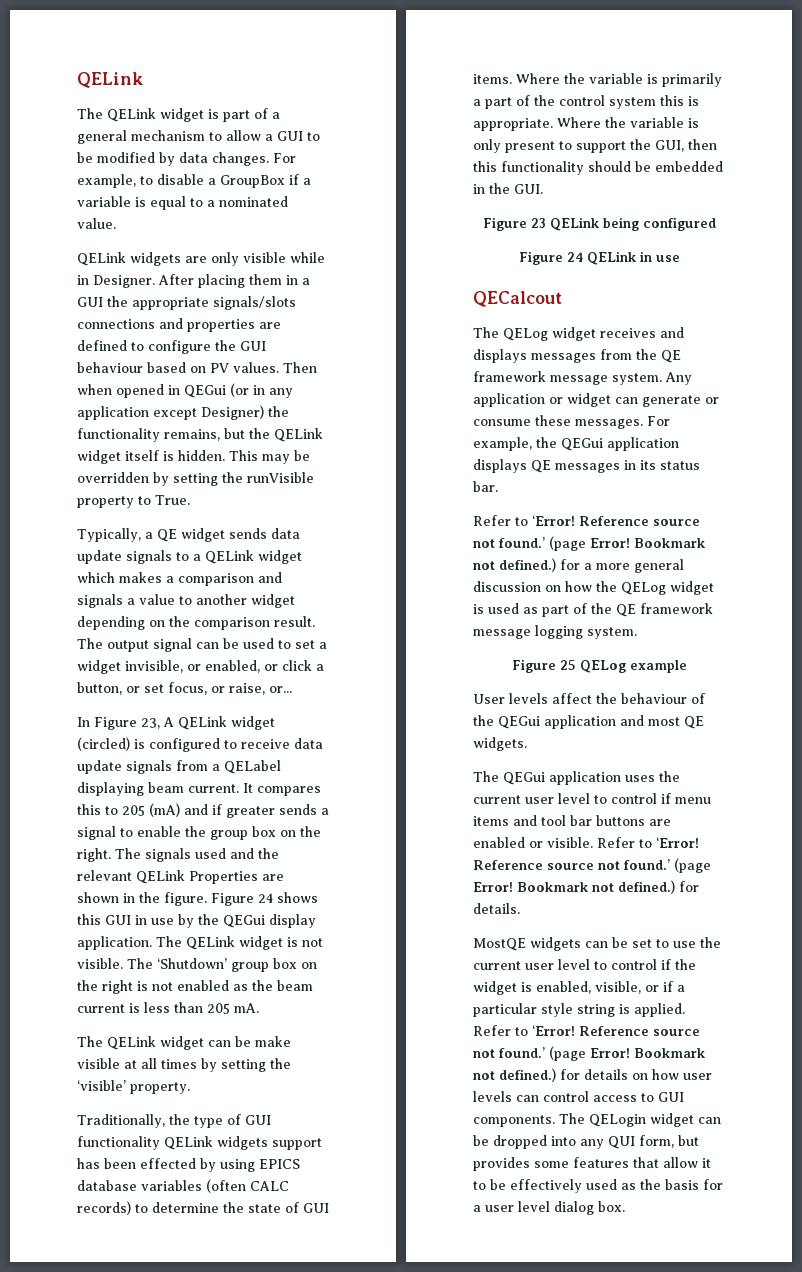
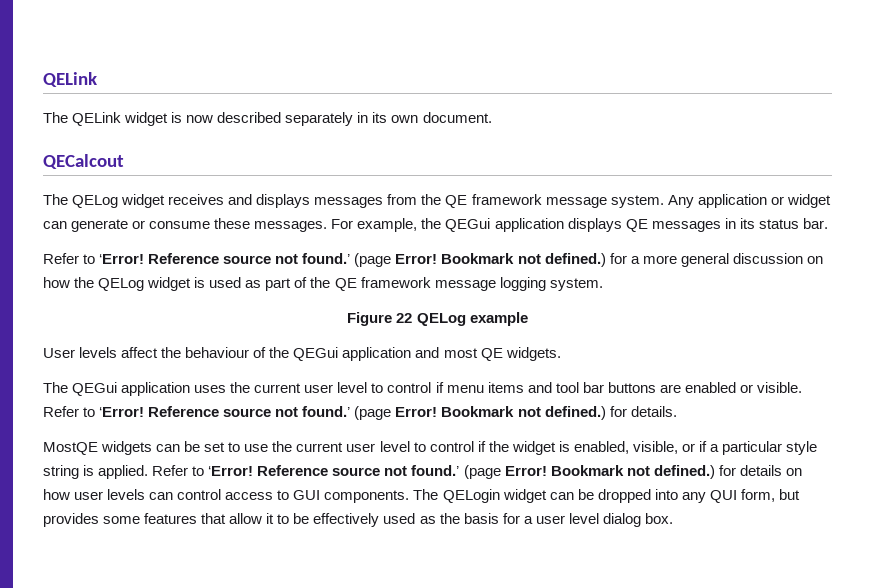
[223,108,280,122] [77,130,320,144] [77,152,296,166] [77,174,311,188] [77,196,288,210] [77,218,116,229] [77,252,325,266] [77,274,310,288] [77,296,296,310] [77,318,281,332] [77,340,266,354] [77,362,317,373] [77,383,293,398] [77,405,289,420] [77,428,323,442] [77,450,310,464] [77,472,314,486] [77,495,190,508] [77,528,300,542] [77,550,302,564] [77,572,282,586] [77,594,295,608] [77,616,315,630] [77,638,327,652] [77,660,324,674] [77,682,292,695] [77,716,275,730] [77,737,323,752] [77,760,281,774] [77,782,321,796] [77,803,329,818] [77,826,321,840] [77,848,279,862] [77,870,284,884] [77,892,318,906] [77,914,316,928] [77,936,323,950] [77,958,317,972] [77,980,313,994] [77,1002,259,1014] [77,1036,291,1050] [77,1058,291,1072] [77,1080,190,1094] [77,1114,271,1128] [77,1136,322,1150] [77,1158,300,1172] [77,1179,289,1193] [77,1201,329,1215] [473,73,722,87] [473,95,699,109] [473,117,699,131] [473,139,717,153] [473,161,723,175] [473,183,543,194] [482,217,716,231] [518,251,680,265] part of a general mechanism to allow a GUI to be modified by data changes. For example, to disable a GroupBox if a variable is equal to a nominated value. // QELink widgets are only visible while in Designer. After placing them in a GUI the appropriate signals/slots connections and properties are defined to configure the GUI behaviour based on PV values. Then when opened in QEGui (or in any application except Designer) the functionality remains, but the QELink widget itself is hidden. This may be overridden by setting the runVisible property to True. // Typically, a QE widget sends data update signals to a QELink widget which makes a comparison and signals a value to another widget depending on the comparison result. The output signal can be used to set a widget invisible, or enabled, or click a button, or set focus, or raise, or... // In Figure 23, A QELink widget (circled) is configured to receive data update signals from a QELabel displaying beam current. It compares this to 205 (mA) and if greater sends a signal to enable the group box on the right. The signals used and the relevant QELink Properties are shown in the figure. Figure 24 shows this GUI in use by the QEGui display application. The QELink widget is not visible. The ‘Shutdown’ group box on the right is not enabled as the beam current is less than 205 mA. // The QELink widget can be make visible at all times by setting the ‘visible’ property. // Traditionally, the type of GUI functionality QELink widgets support has been effected by using EPICS database variables (often CALC records) to determine the state of GUI items. Where the variable is primarily a part of the control system this is appropriate. Where the variable is only present to support the GUI, then this functionality should be embedded in the GUI. // Figure 23 QELink being configured // Figure 24 QELink in use -> [186,112,492,126] now described separately in its own document.
[559,660,576,670] 25 -> [396,313,413,323] 22

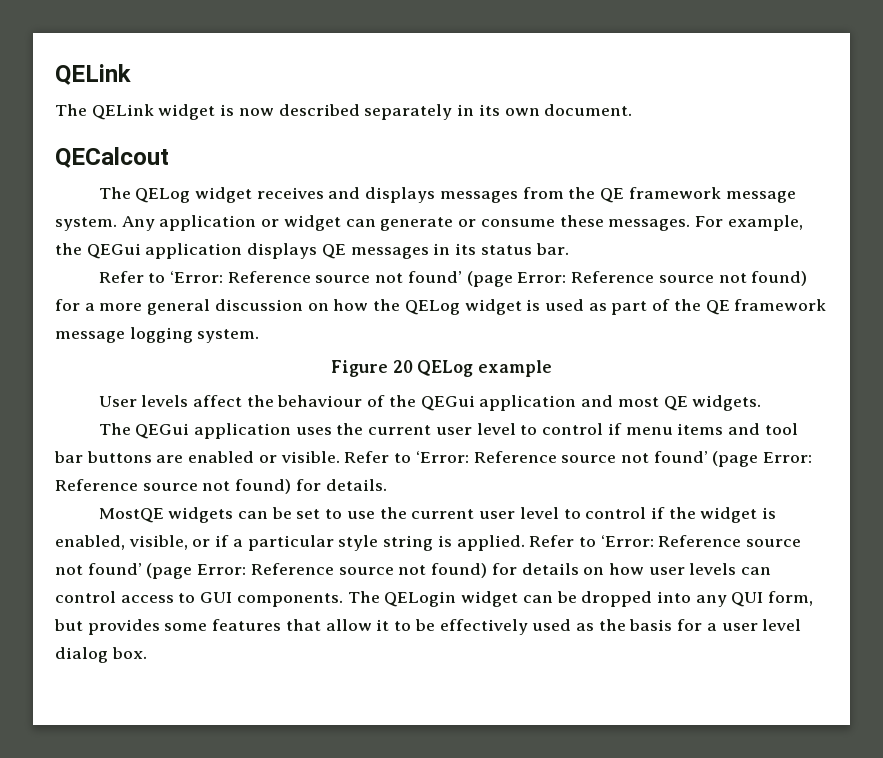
[99,253,606,267] ‘Error! Reference source not found.’ (page Error! Bookmark not defined.) -> [169,271,808,287] ‘Error: Reference source not found’ (page Error: Reference source not found)
[396,313,413,323] 22 -> [392,360,413,373] 20
[99,406,606,420] ‘Error! Reference source not found.’ (page Error! Bookmark not defined.) -> [415,451,813,467] [55,479,292,494] ‘Error: Reference source not found’ (page Error: Reference source not found)
[208,465,715,479] ‘Error! Reference source not found.’ (page Error! Bookmark not defined.) -> [600,535,802,547] [55,563,488,579] ‘Error: Reference source not found’ (page Error: Reference source not found)

